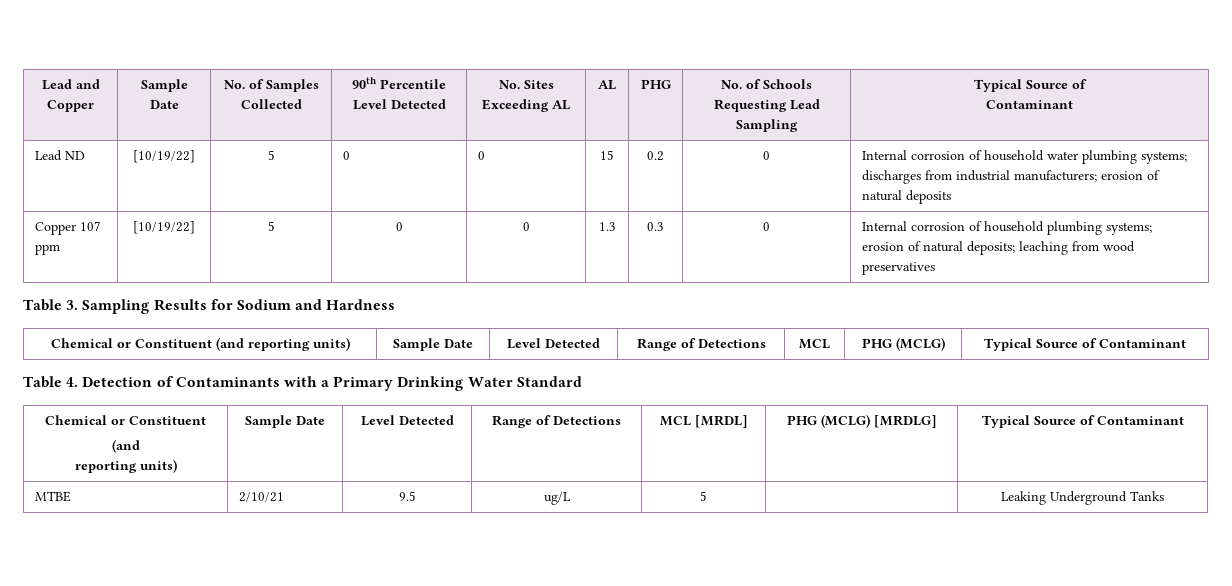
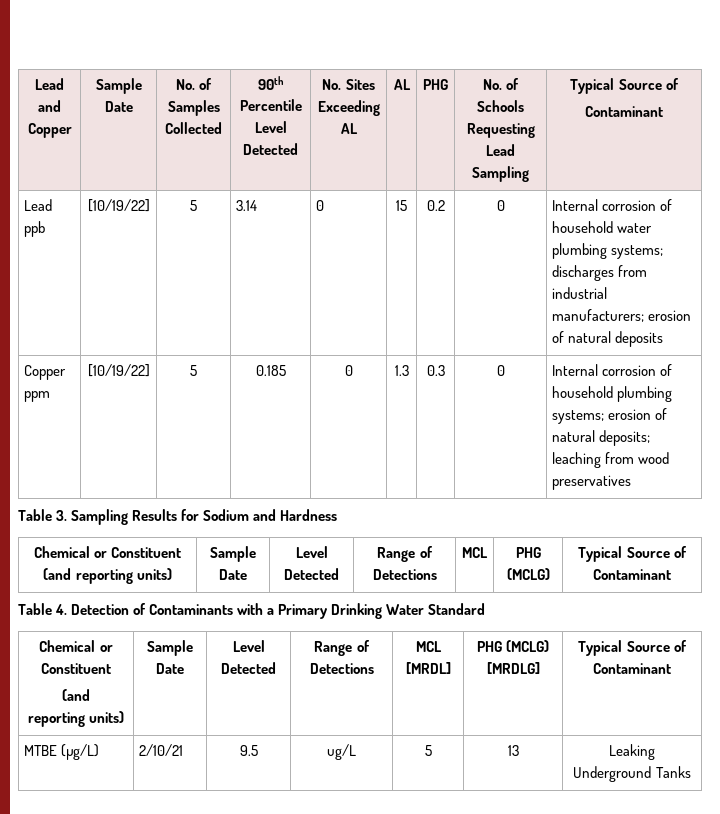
[64,151,85,160] [133,150,195,163] [267,150,275,160] [342,151,350,160] ND | [10/19/22] | 5 | 0 -> [24,221,46,237] [87,199,150,212] [190,200,197,211] [236,200,258,211] ppb | [10/19/22] | 5 | 3.14
[79,221,101,231] 107 -> (67, 372) none
[395,222,403,231] 0 -> [255,365,286,376] 0.185
(71, 496) none -> [61,744,100,760] (µg/L)
(707, 496) none -> [507,745,519,756] 13

